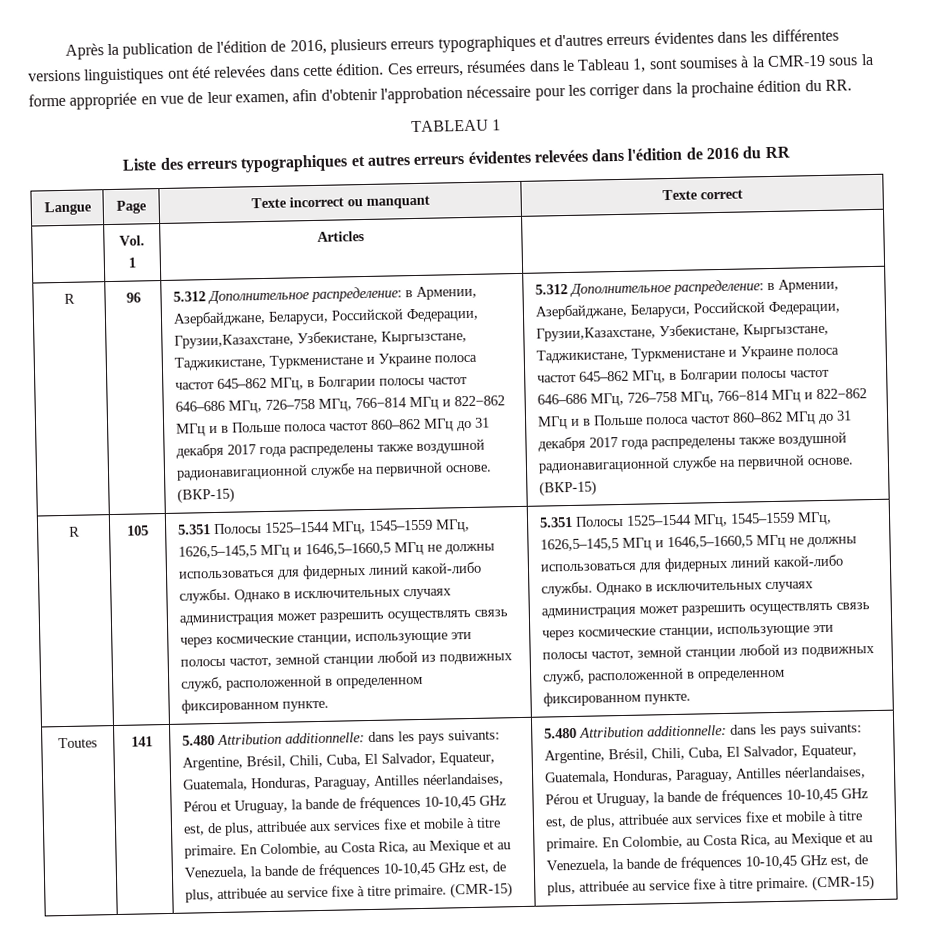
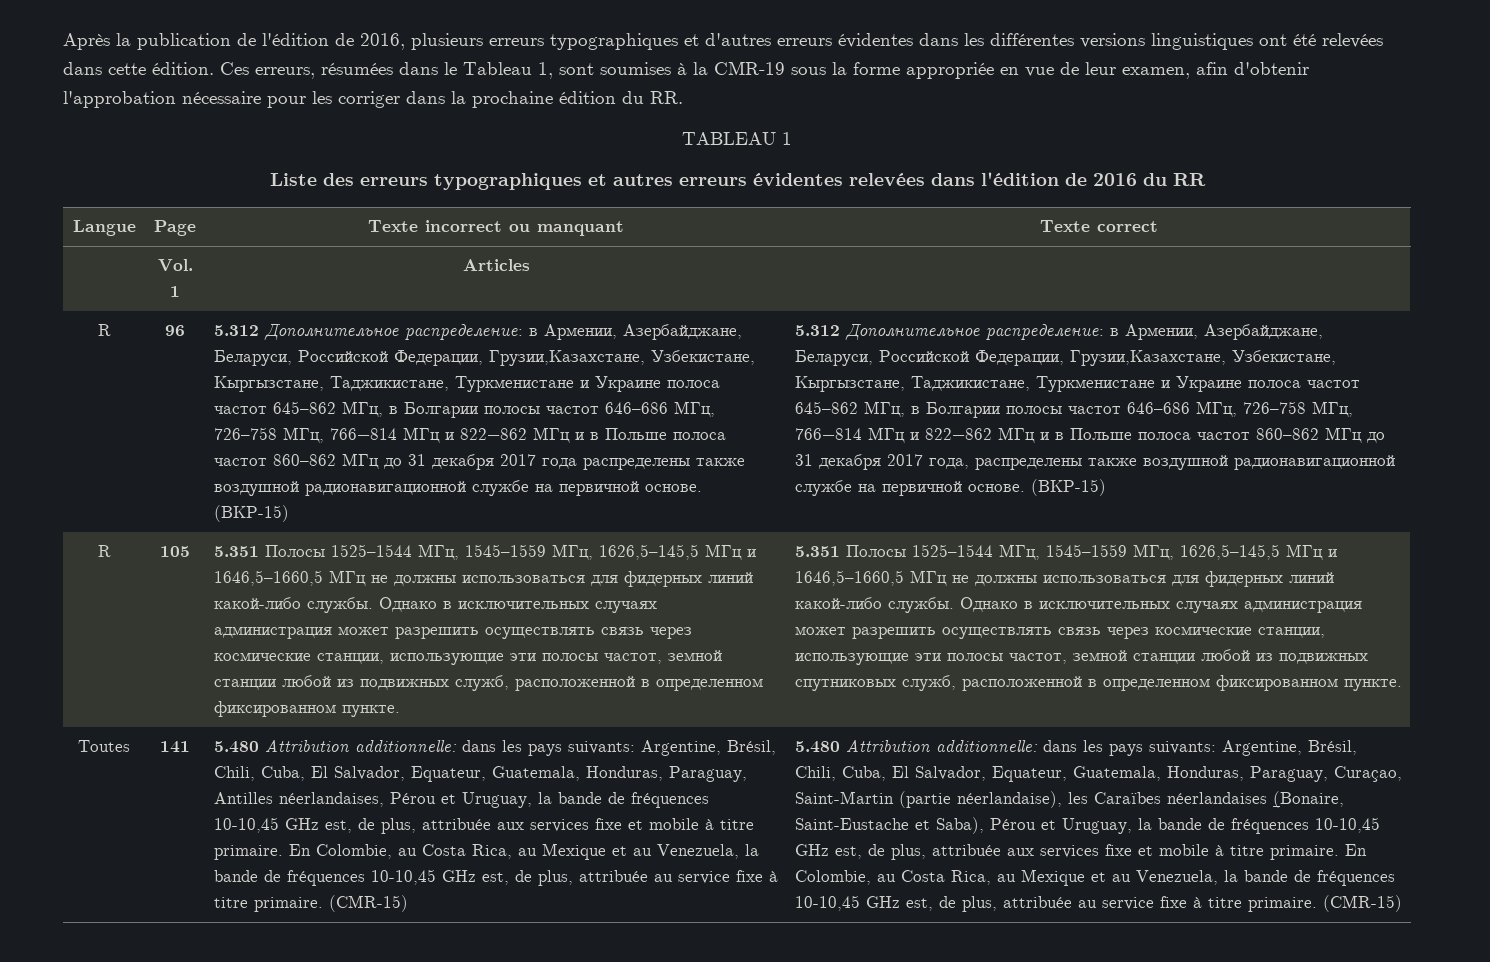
[620,439,649,450] года -> [928,458,969,469] года,
(875, 652) none -> [794,679,896,691] спутниковых
[734,766,866,780] Antilles néerlandaises, -> [1333,766,1402,782] [794,791,1344,808] [794,817,984,834] Curaçao, Saint-Martin (partie néerlandaise), les Caraïbes néerlandaises (Bonaire, Saint-Eustache et Saba),

